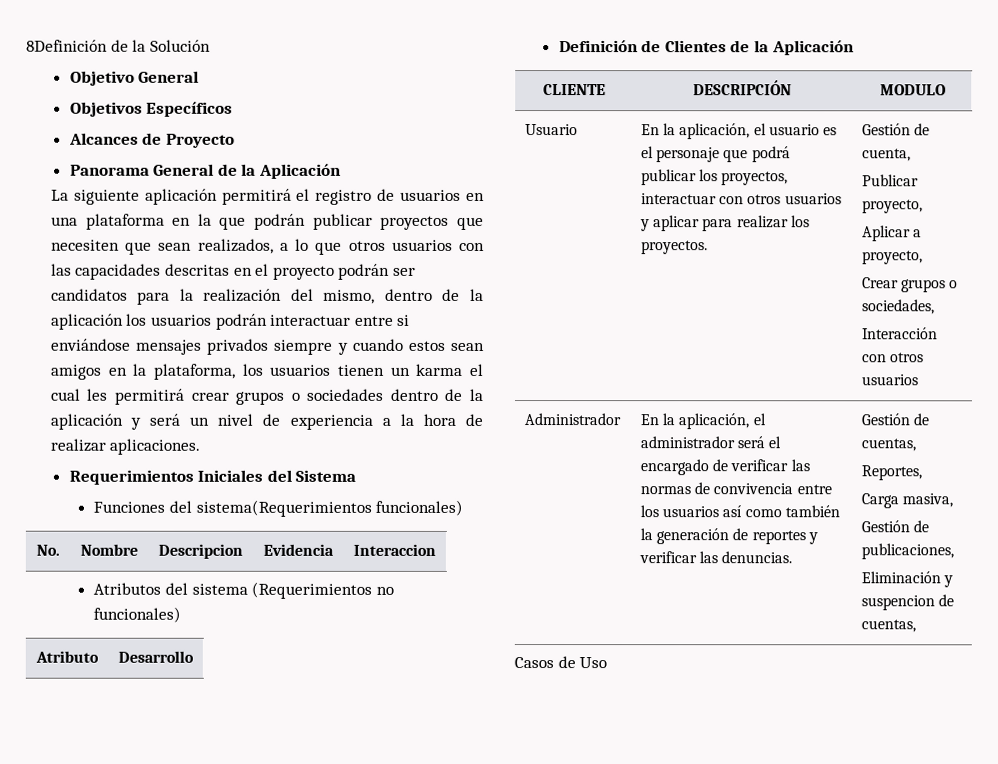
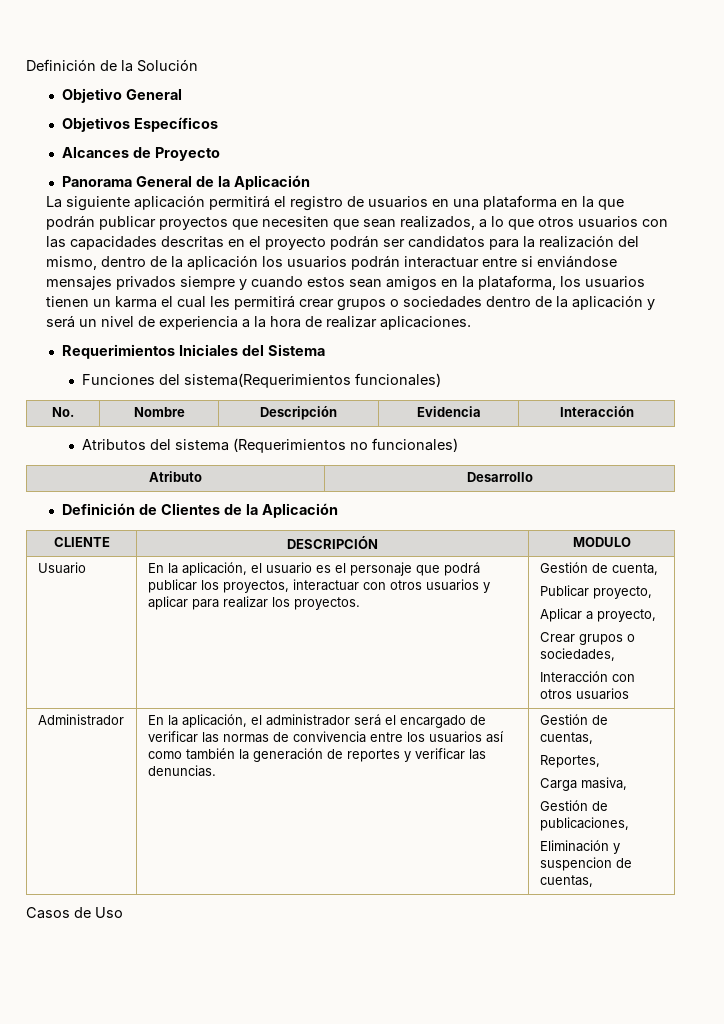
[26,39,108,52] 8Definición -> [26,59,96,71] Definición
[158,543,243,559] Descripcion -> [260,406,337,420] Descripción
[353,543,436,556] Interaccion -> [559,406,634,417] Interacción

